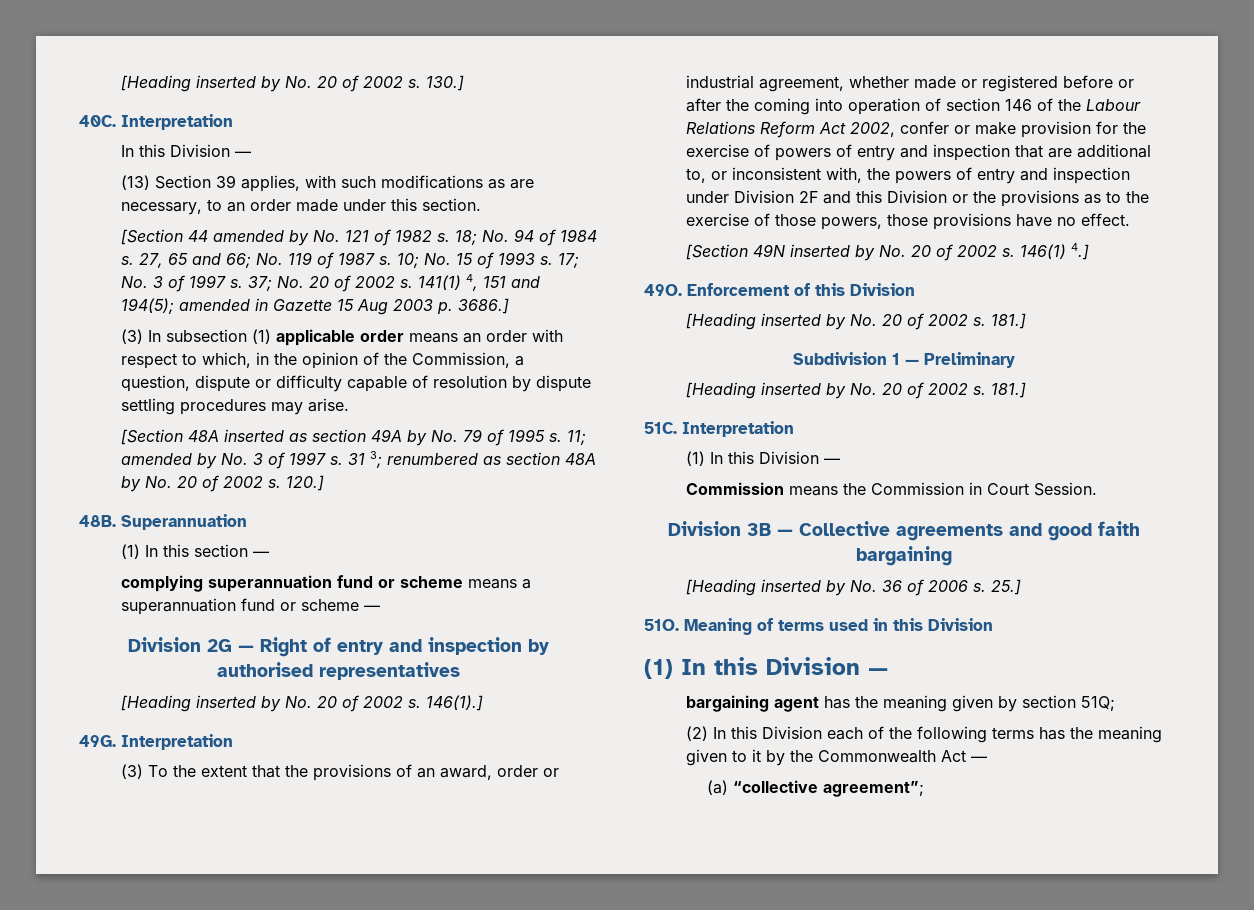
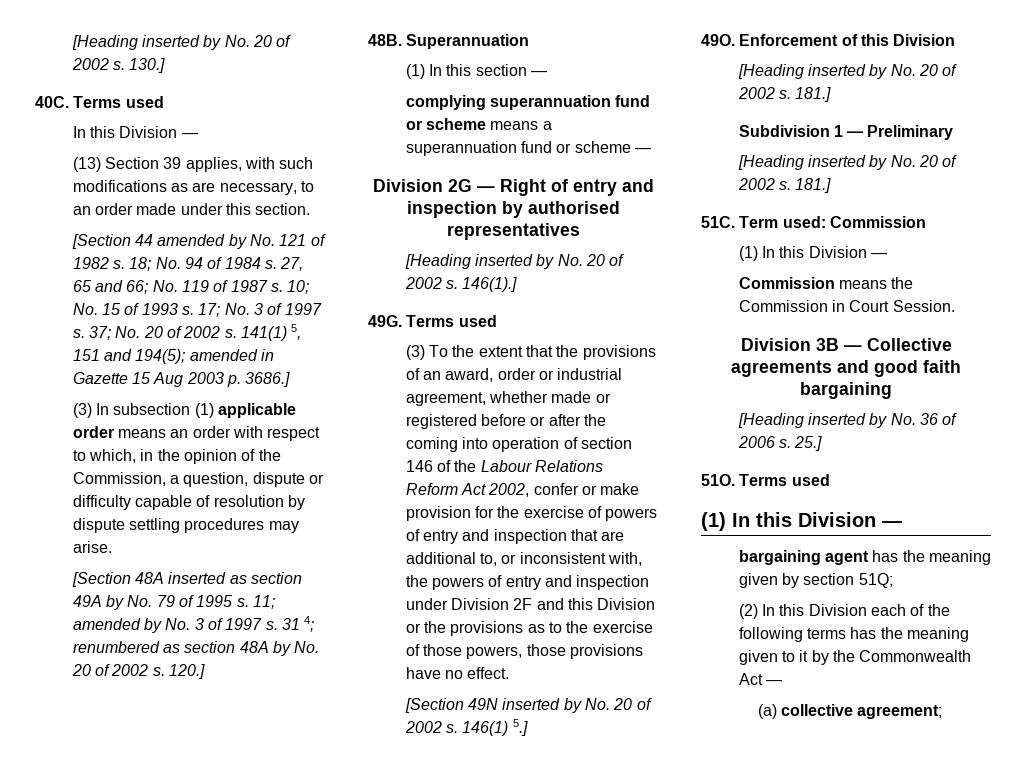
[121,114,233,130] Interpretation -> [73,96,164,108] Terms used
[466,274,479,291] 4, -> [291,324,302,340] 5,
[370,451,383,468] 3; -> [304,616,315,632] 4;
[121,734,233,750] Interpretation -> [406,315,497,327] Terms used
[1071,243,1090,260] 4.] -> [512,719,528,736] 5.]
[682,421,794,437] Interpretation -> [739,216,926,228] Term used: Commission
[684,618,993,635] Meaning of terms used in this Division -> [739,474,830,486] Terms used
[733,780,925,797] “collective agreement”; -> [780,704,943,719] collective agreement;

